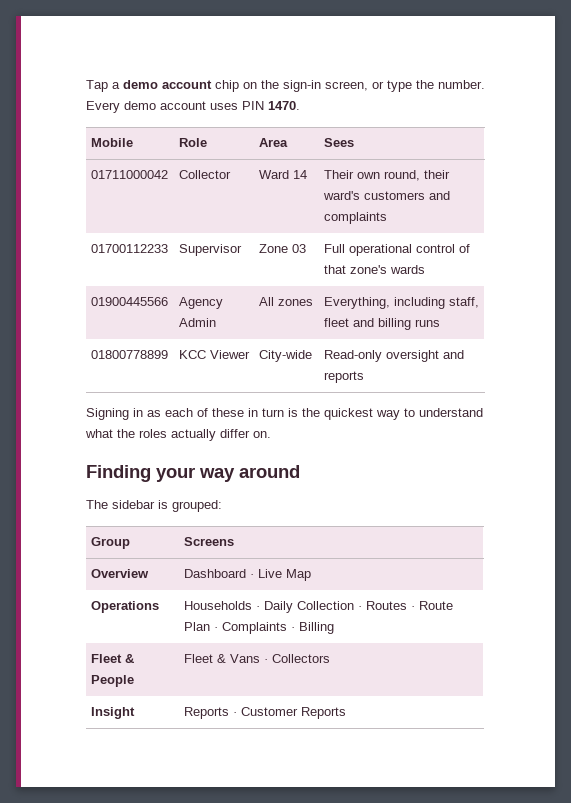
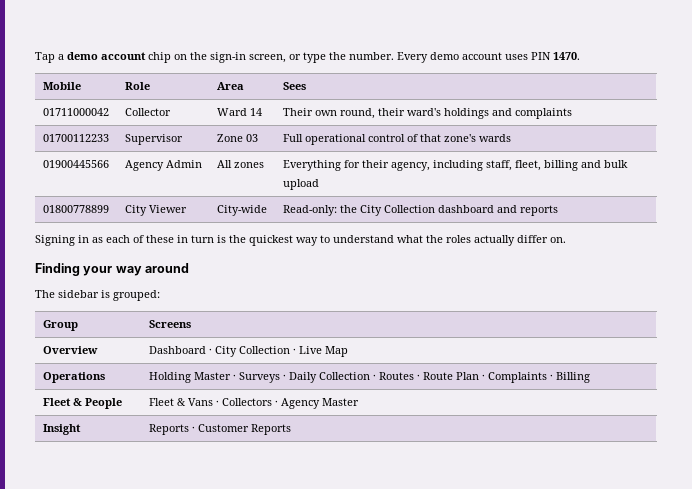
[364,191,426,200] customers -> [443,108,489,119] holdings
[324,297,480,309] [324,318,441,330] Everything, including staff, fleet and billing runs -> [282,160,628,171] [282,179,319,190] Everything for their agency, including staff, fleet, billing and bulk upload
[179,350,207,359] KCC -> [124,205,147,216] City
[324,350,440,362] Read-only oversight -> [282,205,494,216] Read-only: the City Collection dashboard
(255, 576) none -> [214,346,296,357] City Collection ·
[184,601,253,610] Households -> [148,372,280,383] Holding Master · Surveys
(331, 658) none -> [274,398,359,409] · Agency Master

